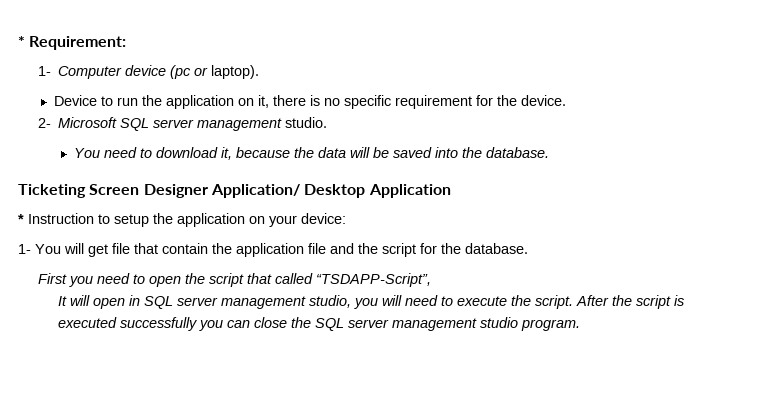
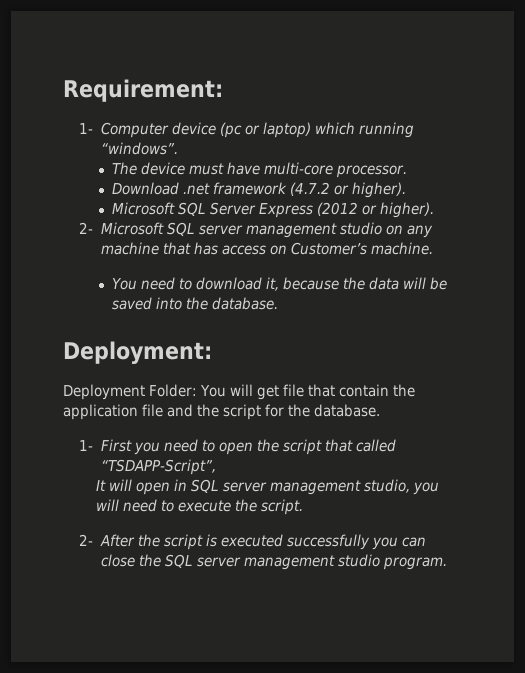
[18,36,25,47] * -> (63, 90) none
[211,65,260,79] [54,95,567,109] laptop). // Device to run the application on it, there is no specific requirement for the device. -> [262,122,414,138] [100,142,178,155] [111,162,407,178] [111,182,406,198] [111,202,434,218] laptop) which running “windows”. // The device must have multi-core processor. // Download .net framework (4.7.2 or higher). // Microsoft SQL Server Express (2012 or higher).
[285,117,328,128] studio. -> [339,222,433,238] [100,242,433,255] studio on any machine that has access on Customer’s machine.
[18,184,451,198] [18,213,346,227] [18,244,31,254] Ticketing Screen Designer Application/ Desktop Application // * Instruction to setup the application on your device: // 1- -> [63,341,212,364] [63,384,197,400] Deployment: // Deployment Folder:
(528, 248) none -> [79,440,94,451] 1-
(574, 302) none -> [79,534,94,546] // 2-

